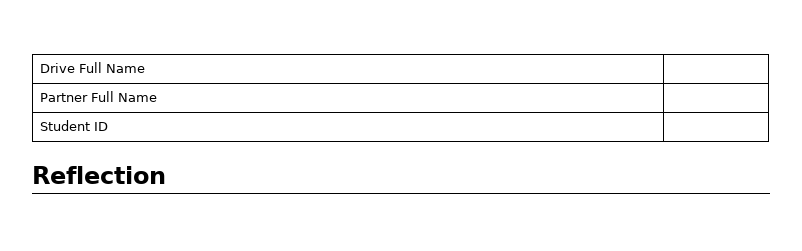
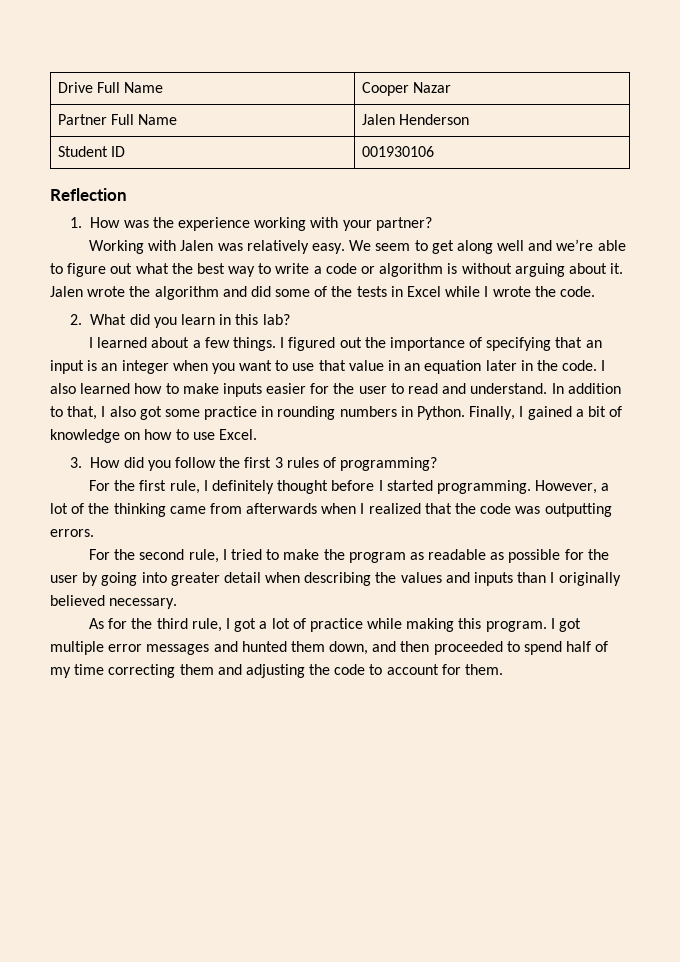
(146, 68) none -> [361,82,451,96] Cooper Nazar
(158, 97) none -> [361,114,469,125] Jalen Henderson
(109, 126) none -> [361,146,434,157] 001930106
(166, 175) none -> [70,217,432,231] [89,239,626,254] [50,263,624,277] [50,286,595,300] [70,314,290,328] [89,337,602,351] [50,360,606,374] [50,383,621,397] [50,406,623,420] [50,429,257,443] [70,457,438,471] [89,480,610,494] [50,503,612,517] [50,529,94,537] [89,549,609,563] [50,572,621,586] [50,595,178,609] [89,618,582,632] [50,641,609,655] [50,664,504,678] // 1. How was the experience working with your partner? // Working with Jalen was relatively easy. We seem to get along well and we’re able to figure out what the best way to write a code or algorithm is without arguing about it. Jalen wrote the algorithm and did some of the tests in Excel while I wrote the code. // 2. What did you learn in this lab? // I learned about a few things. I figured out the importance of specifying that an input is an integer when you want to use that value in an equation later in the code. I also learned how to make inputs easier for the user to read and understand. In addition to that, I also got some practice in rounding numbers in Python. Finally, I gained a bit of knowledge on how to use Excel. // 3. How did you follow the first 3 rules of programming? // For the first rule, I definitely thought before I started programming. However, a lot of the thinking came from afterwards when I realized that the code was outputting errors. // For the second rule, I tried to make the program as readable as possible for the user by going into greater detail when describing the values and inputs than I originally believed necessary. // As for the third rule, I got a lot of practice while making this program. I got multiple error messages and hunted them down, and then proceeded to spend half of my time correcting them and adjusting the code to account for them.

